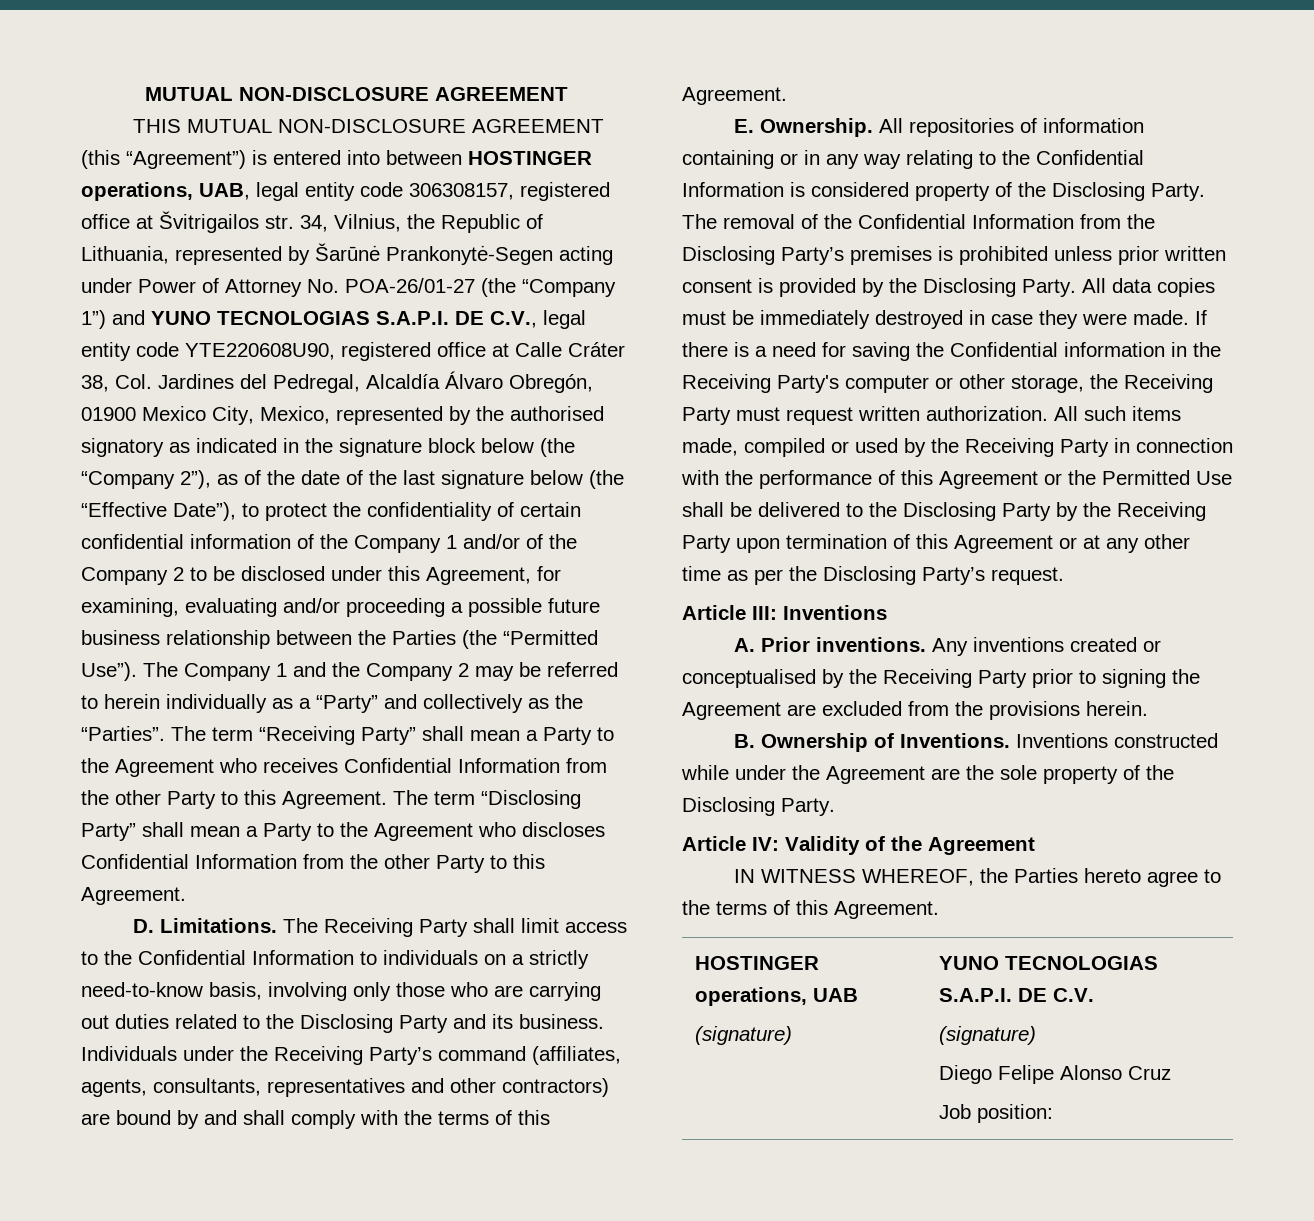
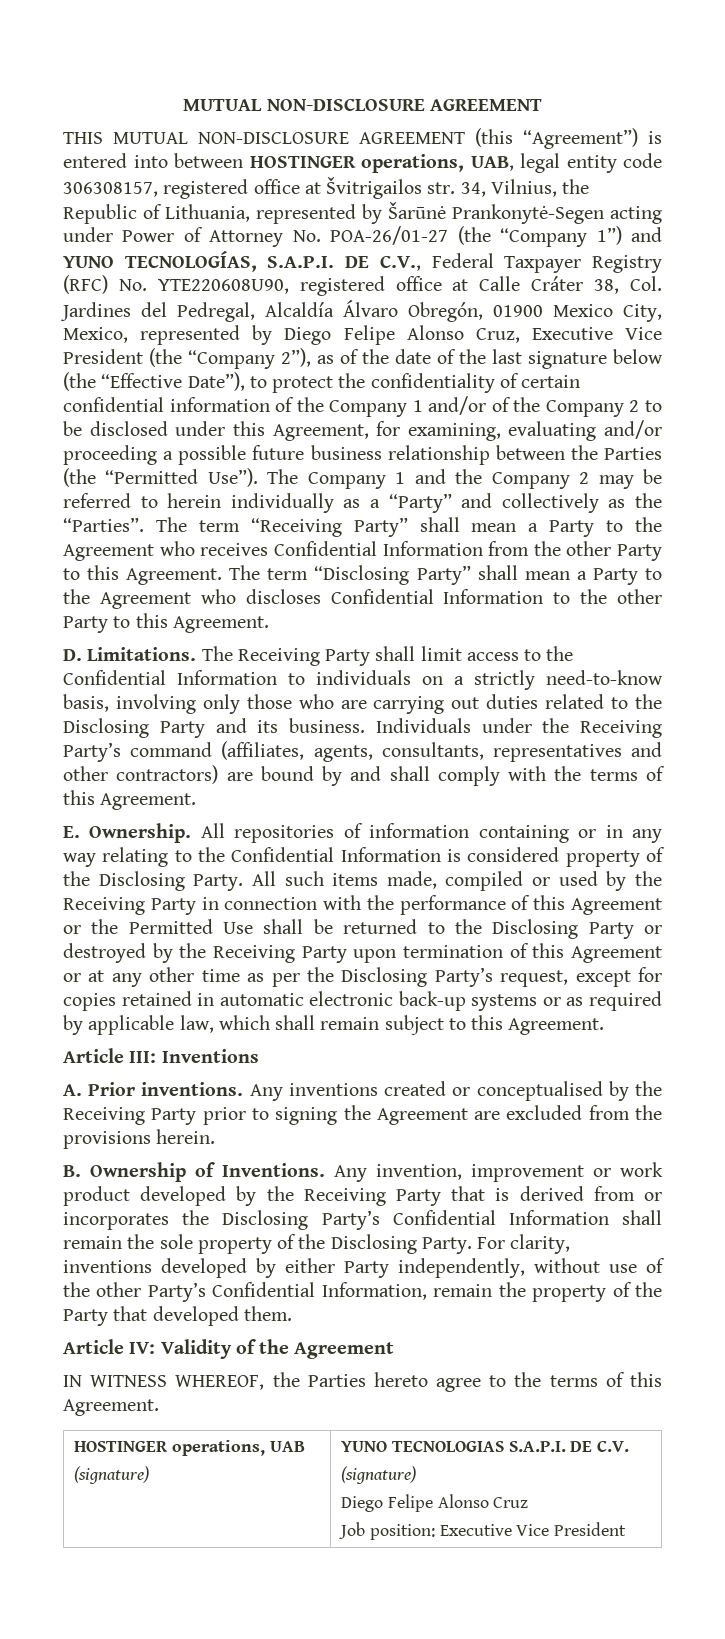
[217,311,370,325] TECNOLOGIAS -> [124,250,257,272] TECNOLOGÍAS,
[543,310,586,329] [81,342,179,361] legal entity code -> [431,253,662,273] [63,275,147,294] Federal Taxpayer Registry (RFC) No.
[476,406,604,421] [81,438,534,457] the authorised signatory as indicated in the signature block below -> [284,325,662,345] [63,349,143,364] Diego Felipe Alonso Cruz, Executive Vice President
[303,854,344,869] from -> [553,592,571,604] to
[682,214,1155,229] [682,246,1226,265] [682,278,1215,297] [682,310,1207,329] [682,342,1221,361] [682,374,1213,393] [682,406,1048,425] The removal of the Confidential Information from the Disclosing Party’s premises is prohibited unless prior written consent is provided by the Disclosing Party. All data copies must be immediately destroyed in case they were made. If there is a need for saving the Confidential information in the Receiving Party's computer or other storage, the Receiving Party must request written authorization. -> (244, 882) none
[758,502,1051,521] delivered to the Disclosing Party -> [343,919,663,939] [63,943,146,963] returned to the Disclosing Party or destroyed
[991,567,1064,585] request. -> [500,967,662,987] [63,991,662,1011] [63,1015,605,1035] request, except for copies retained in automatic electronic back-up systems or as required by applicable law, which shall remain subject to this Agreement.
[1015,733,1218,748] [681,765,960,784] Inventions constructed while under the Agreement are -> [334,1162,663,1182] [63,1186,662,1206] [63,1210,662,1230] [63,1236,122,1249] Any invention, improvement or work product developed by the Receiving Party that is derived from or incorporates the Disclosing Party’s Confidential Information shall remain
(835, 807) none -> [477,1234,571,1254] [63,1258,665,1278] [63,1282,662,1302] [63,1306,292,1326] For clarity, inventions developed by either Party independently, without use of the other Party’s Confidential Information, remain the property of the Party that developed them.
(1054, 1113) none -> [439,1522,627,1536] Executive Vice President

